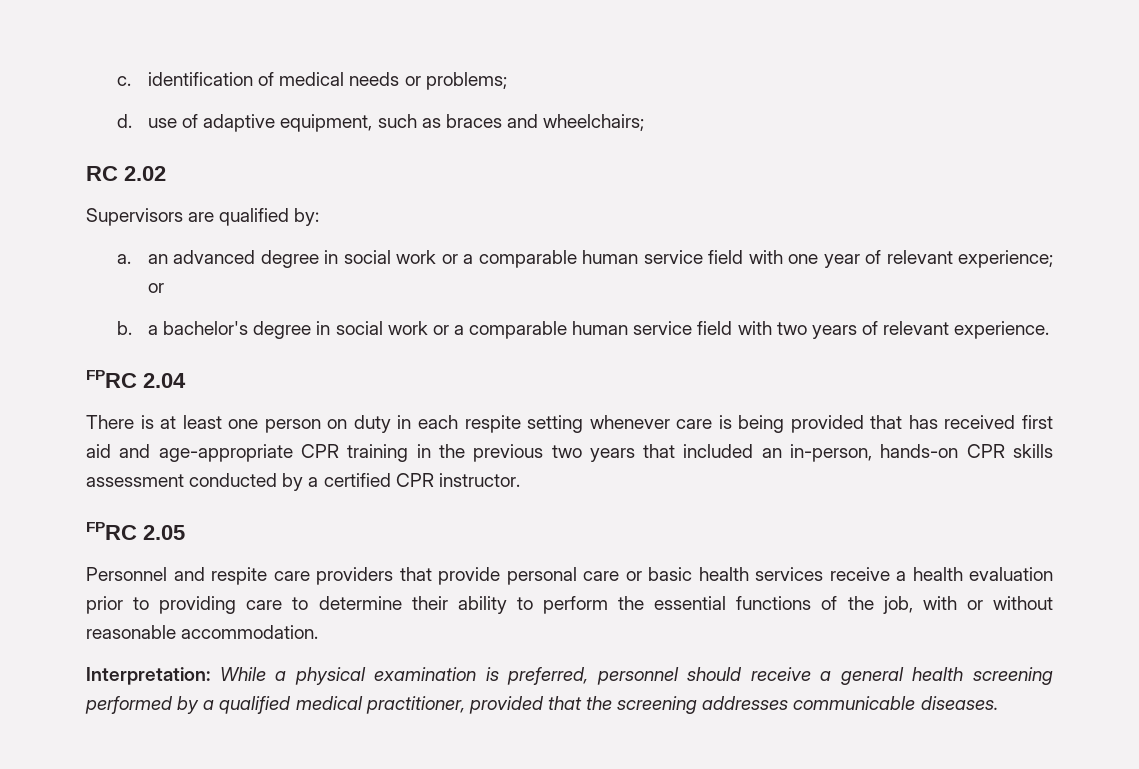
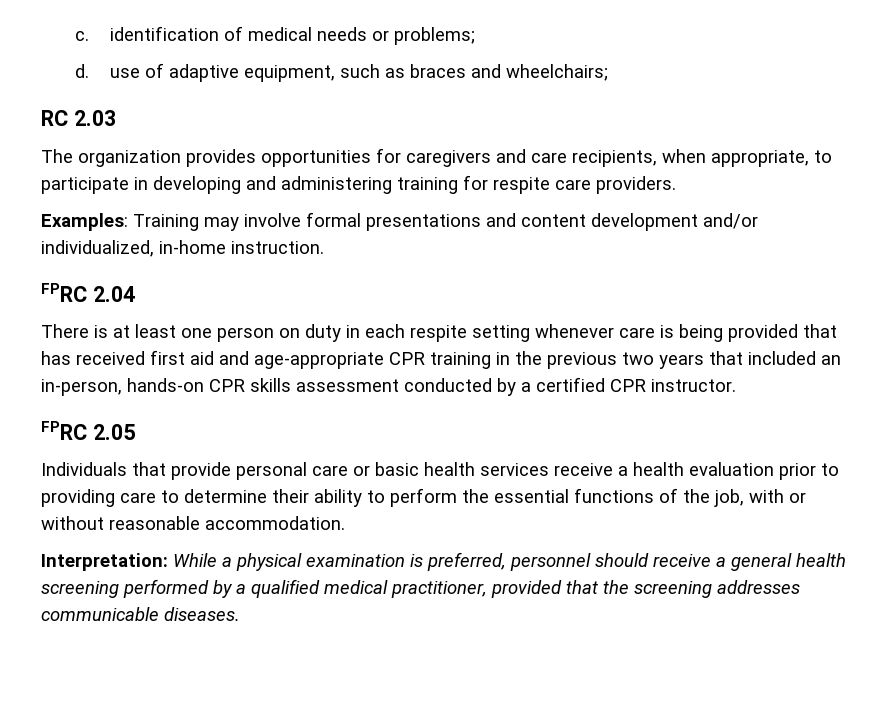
[124,166,166,181] [86,208,320,226] [116,250,1053,268] [147,283,164,293] [116,321,1050,339] 2.02 // Supervisors are qualified by: // a. an advanced degree in social work or a comparable human service field with one year of relevant experience; or // b. a bachelor's degree in social work or a comparable human service field with two years of relevant experience. -> [73,110,116,126] [41,148,832,167] [41,175,676,194] [41,212,758,231] [41,240,324,257] 2.03 // The organization provides opportunities for caregivers and care recipients, when appropriate, to participate in developing and administering training for respite care providers. // Examples: Training may involve formal presentations and content development and/or individualized, in-home instruction.
[86,567,393,585] Personnel and respite care providers -> [41,462,127,476] Individuals

